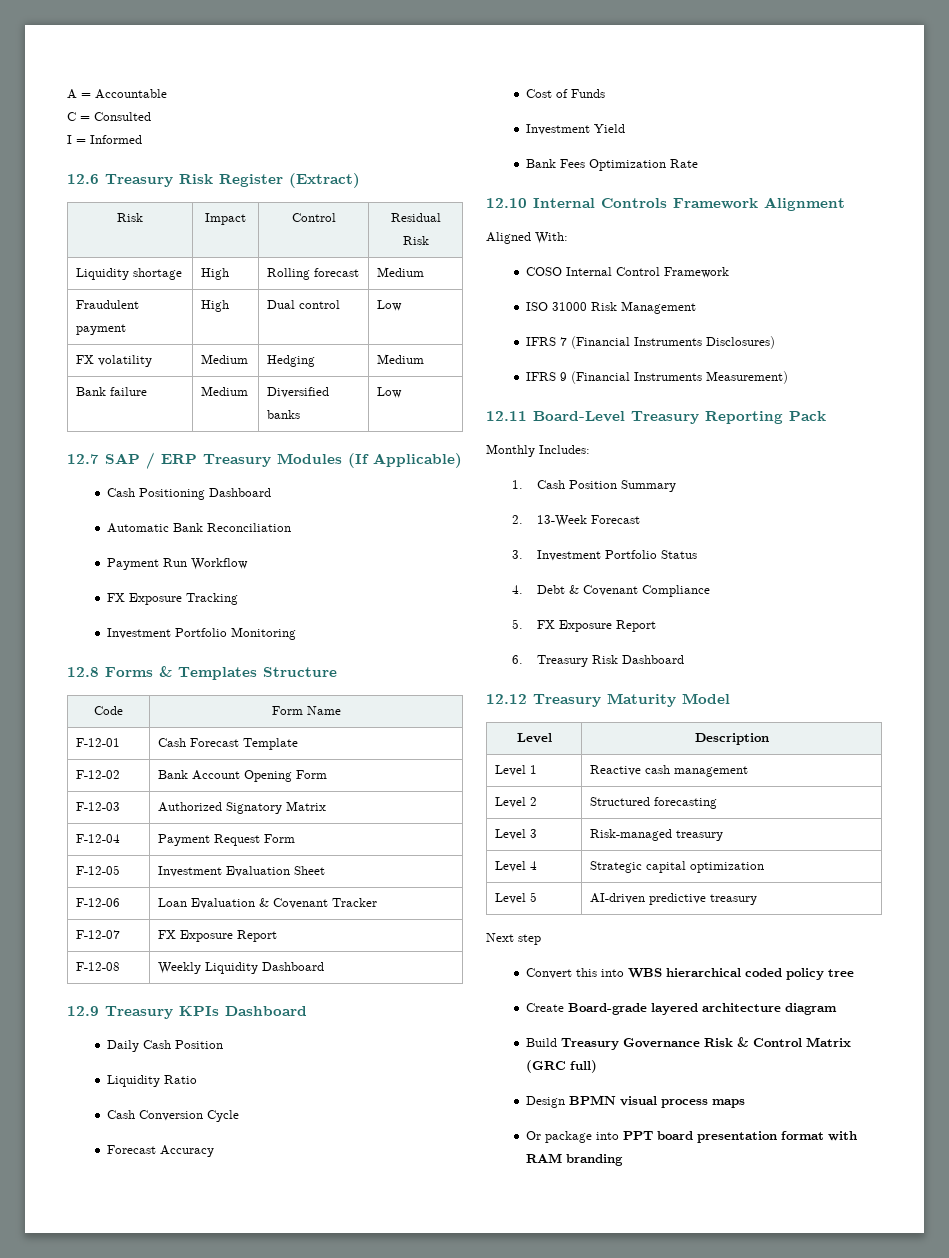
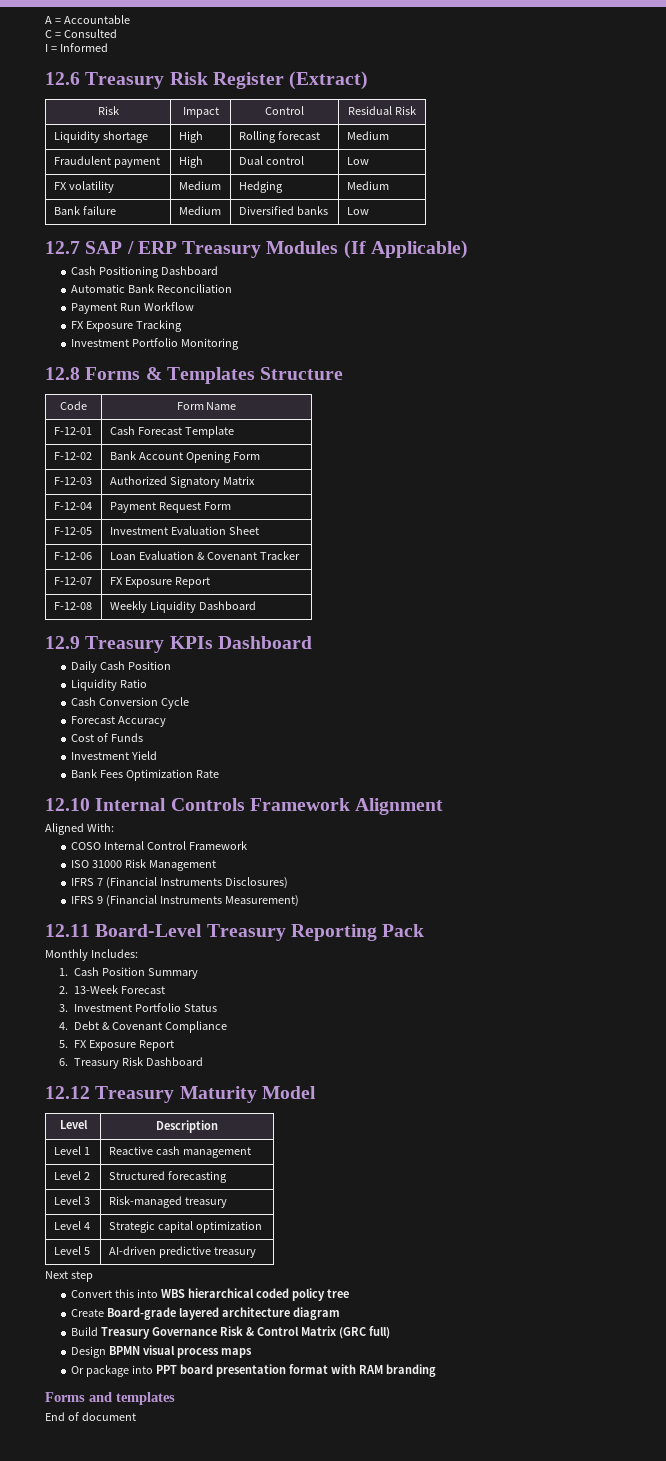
(623, 1160) none -> [45,1392,175,1405] [45,1412,136,1421] // Forms and templates // End of document

